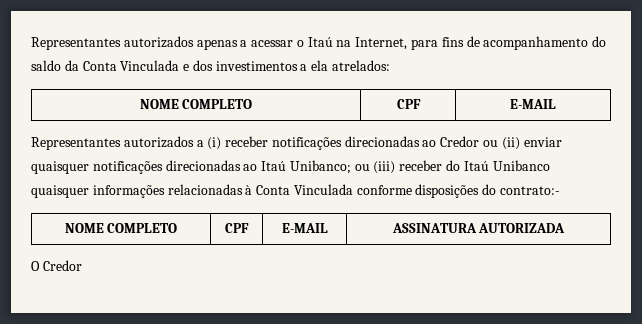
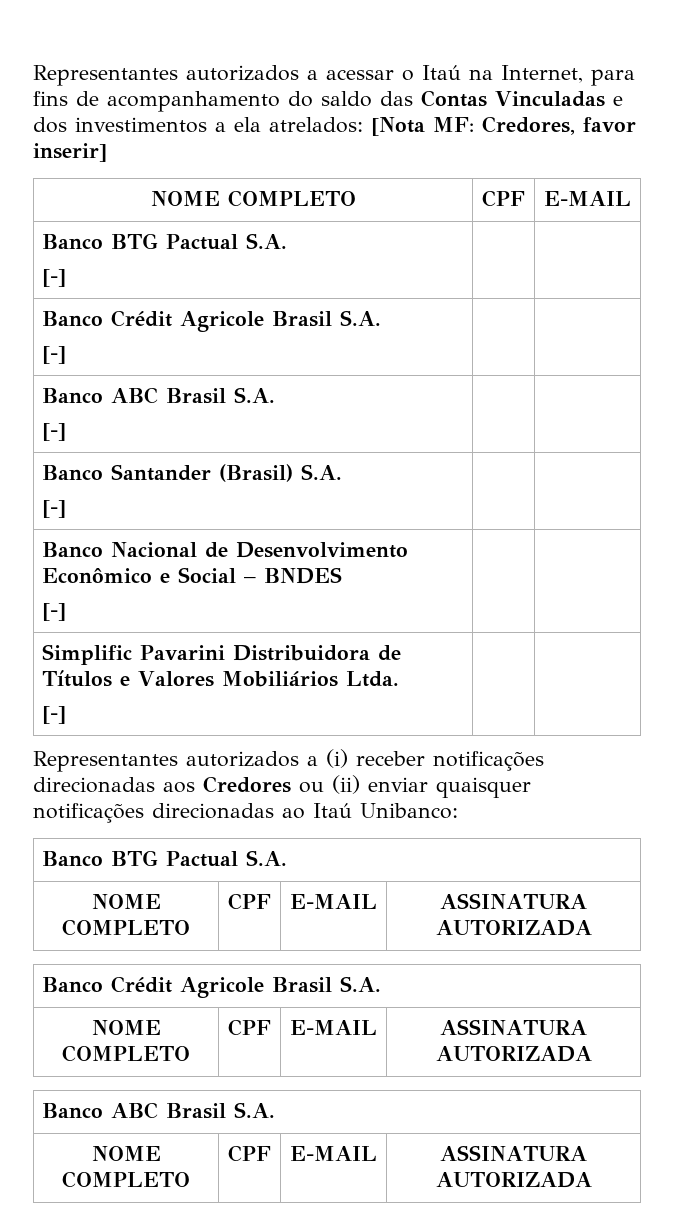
[31,36,238,50] Representantes autorizados apenas -> [33,65,299,86] Representantes autorizados
[64,60,180,71] da Conta Vinculada -> [380,90,605,107] das Contas Vinculadas
[139,99,253,109] [396,99,421,109] [510,99,556,109] // NOME COMPLETO | CPF | E-MAIL -> [371,116,636,136] [33,143,107,162] [150,190,356,207] [482,190,525,207] [544,191,631,206] [41,233,287,250] [41,269,66,287] [41,310,381,332] [41,346,66,364] [41,387,275,404] [41,423,66,441] [41,464,342,482] [41,500,66,518] [41,542,408,558] [41,567,342,584] [41,603,66,621] [41,644,401,665] [41,670,399,687] [41,706,66,724] [Nota MF: Credores, favor inserir] // NOME COMPLETO | CPF | E-MAIL // Banco BTG Pactual S.A. // [-] | | // Banco Crédit Agricole Brasil S.A. // [-] | | // Banco ABC Brasil S.A. // [-] | | // Banco Santander (Brasil) S.A. // [-] | | // Banco Nacional de Desenvolvimento Econômico e Social – BNDES // [-] | | // Simplific Pavarini Distribuidora de Títulos e Valores Mobiliários Ltda. // [-] | |
[422,136,480,147] ao Credor -> [163,776,291,793] aos Credores
[289,160,550,174] [31,184,561,198] [64,223,178,233] [225,223,249,233] [281,223,328,233] [391,223,566,233] [31,260,82,271] Unibanco; ou (iii) receber do Itaú Unibanco quaisquer informações relacionadas à Conta Vinculada conforme disposições do contrato:- // NOME COMPLETO | CPF | E-MAIL | ASSINATURA AUTORIZADA // O Credor -> [360,803,458,819] [41,850,287,867] [91,894,161,909] [62,919,190,936] [228,893,271,910] [290,894,377,909] [440,893,588,909] [435,920,592,936] [41,976,381,998] [91,1020,161,1035] [62,1045,190,1062] [228,1019,271,1036] [290,1020,377,1035] [440,1019,588,1035] [435,1046,592,1062] [41,1102,275,1119] [91,1146,161,1161] [62,1171,190,1188] [228,1145,271,1162] [290,1146,377,1161] [440,1145,588,1161] [435,1172,592,1188] Unibanco: // Banco BTG Pactual S.A. // NOME COMPLETO | CPF | E-MAIL | ASSINATURA AUTORIZADA // Banco Crédit Agricole Brasil S.A. // NOME COMPLETO | CPF | E-MAIL | ASSINATURA AUTORIZADA // Banco ABC Brasil S.A. // NOME COMPLETO | CPF | E-MAIL | ASSINATURA AUTORIZADA

